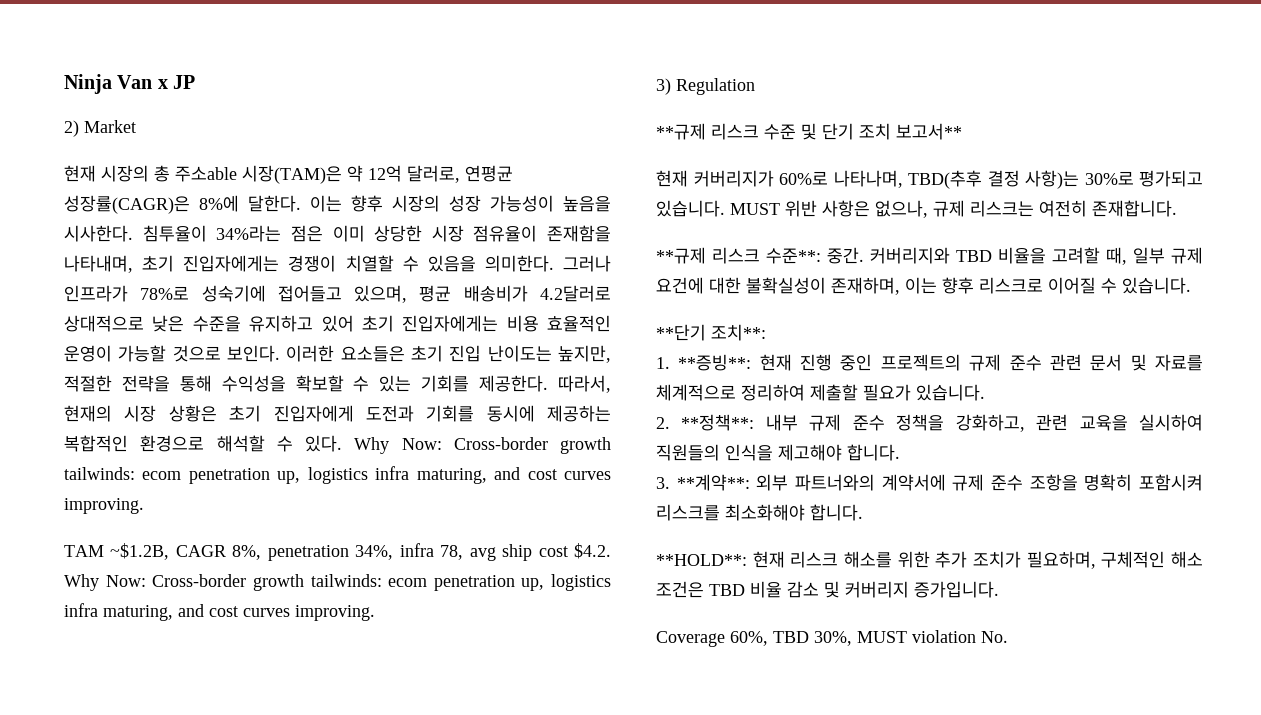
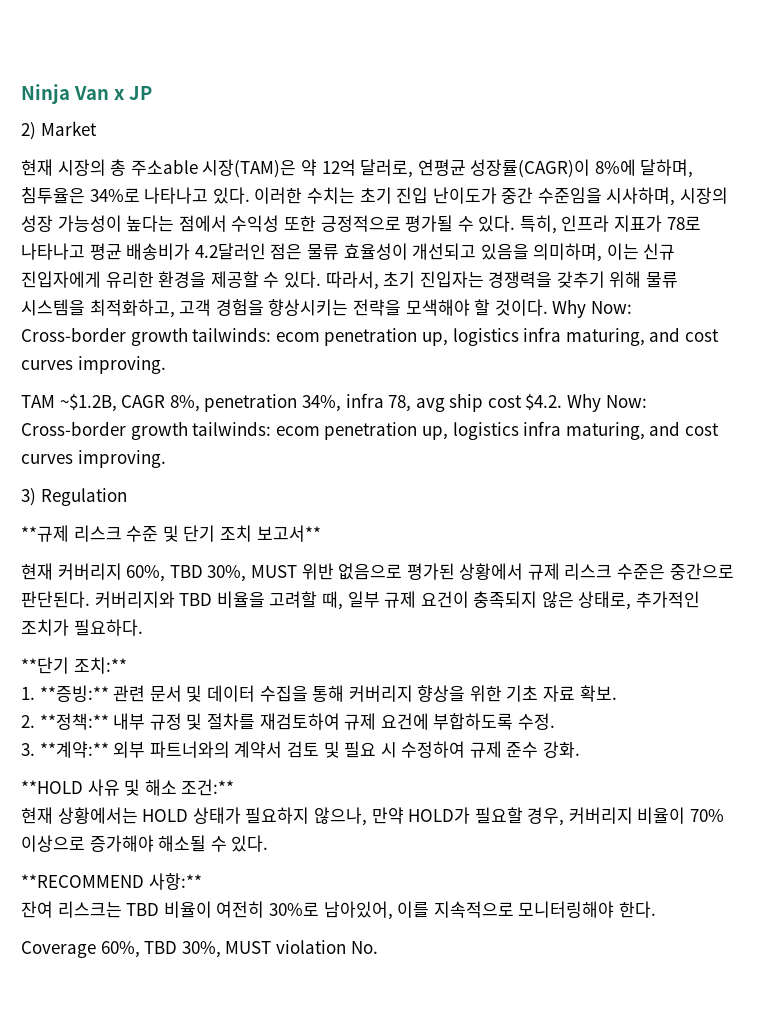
[64,195,611,214] [64,225,611,242] [64,255,611,273] [64,285,611,303] [64,315,611,332] [64,345,611,363] [64,375,612,393] [64,405,611,422] [64,435,342,452] 성장률(CAGR)은 8%에 달한다. 이는 향후 시장의 성장 가능성이 높음을 시사한다. 침투율이 34%라는 점은 이미 상당한 시장 점유율이 존재함을 나타내며, 초기 진입자에게는 경쟁이 치열할 수 있음을 의미한다. 그러나 인프라가 78%로 성숙기에 접어들고 있으며, 평균 배송비가 4.2달러로 상대적으로 낮은 수준을 유지하고 있어 초기 진입자에게는 비용 효율적인 운영이 가능할 것으로 보인다. 이러한 요소들은 초기 진입 난이도는 높지만, 적절한 전략을 통해 수익성을 확보할 수 있는 기회를 제공한다. 따라서, 현재의 시장 상황은 초기 진입자에게 도전과 기회를 동시에 제공하는 복합적인 환경으로 해석할 수 있다. -> [470,159,694,178] [21,187,729,206] [21,215,701,234] [21,243,676,262] [21,271,679,290] [21,299,548,318] 성장률(CAGR)이 8%에 달하며, 침투율은 34%로 나타나고 있다. 이러한 수치는 초기 진입 난이도가 중간 수준임을 시사하며, 시장의 성장 가능성이 높다는 점에서 수익성 또한 긍정적으로 평가될 수 있다. 특히, 인프라 지표가 78로 나타나고 평균 배송비가 4.2달러인 점은 물류 효율성이 개선되고 있음을 의미하며, 이는 신규 진입자에게 유리한 환경을 제공할 수 있다. 따라서, 초기 진입자는 경쟁력을 갖추기 위해 물류 시스템을 최적화하고, 고객 경험을 향상시키는 전략을 모색해야 할 것이다.
[693,170,1203,189] [656,200,1177,218] [656,247,864,264] 커버리지가 60%로 나타나며, TBD(추후 결정 사항)는 30%로 평가되고 있습니다. MUST 위반 사항은 없으나, 규제 리스크는 여전히 존재합니다. // **규제 리스크 수준**: 중간. -> [57,563,734,582] [21,591,90,608] 커버리지 60%, TBD 30%, MUST 위반 없음으로 평가된 상황에서 규제 리스크 수준은 중간으로 판단된다.
[656,277,1191,295] 요건에 대한 불확실성이 존재하며, 이는 향후 리스크로 이어질 수 있습니다. -> [420,591,701,610] [21,619,143,636] 요건이 충족되지 않은 상태로, 추가적인 조치가 필요하다.
[711,324,766,341] 조치**: -> [73,657,127,674] 조치:**
[678,354,1203,371] [656,384,985,401] [656,414,1203,432] [656,444,900,461] [656,474,1203,491] [656,504,863,521] [656,551,1203,569] [656,581,999,598] **증빙**: 현재 진행 중인 프로젝트의 규제 준수 관련 문서 및 자료를 체계적으로 정리하여 제출할 필요가 있습니다. // 2. **정책**: 내부 규제 준수 정책을 강화하고, 관련 교육을 실시하여 직원들의 인식을 제고해야 합니다. // 3. **계약**: 외부 파트너와의 계약서에 규제 준수 조항을 명확히 포함시켜 리스크를 최소화해야 합니다. // **HOLD**: 현재 리스크 해소를 위한 추가 조치가 필요하며, 구체적인 해소 조건은 TBD 비율 감소 및 커버리지 증가입니다. -> [39,685,617,702] [21,713,555,730] [21,741,581,758] [21,779,235,796] [21,807,725,826] [21,835,269,852] [21,873,202,890] [21,901,656,920] **증빙:** 관련 문서 및 데이터 수집을 통해 커버리지 향상을 위한 기초 자료 확보. // 2. **정책:** 내부 규정 및 절차를 재검토하여 규제 요건에 부합하도록 수정. // 3. **계약:** 외부 파트너와의 계약서 검토 및 필요 시 수정하여 규제 준수 강화. // **HOLD 사유 및 해소 조건:** // 현재 상황에서는 HOLD 상태가 필요하지 않으나, 만약 HOLD가 필요할 경우, 커버리지 비율이 70% 이상으로 증가해야 해소될 수 있다. // **RECOMMEND 사항:** // 잔여 리스크는 TBD 비율이 여전히 30%로 남아있어, 이를 지속적으로 모니터링해야 한다.

